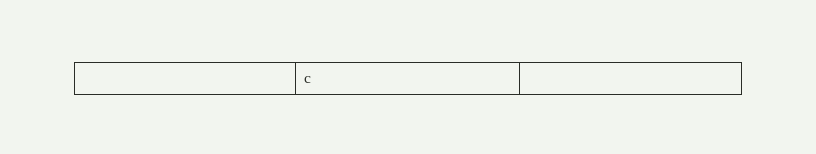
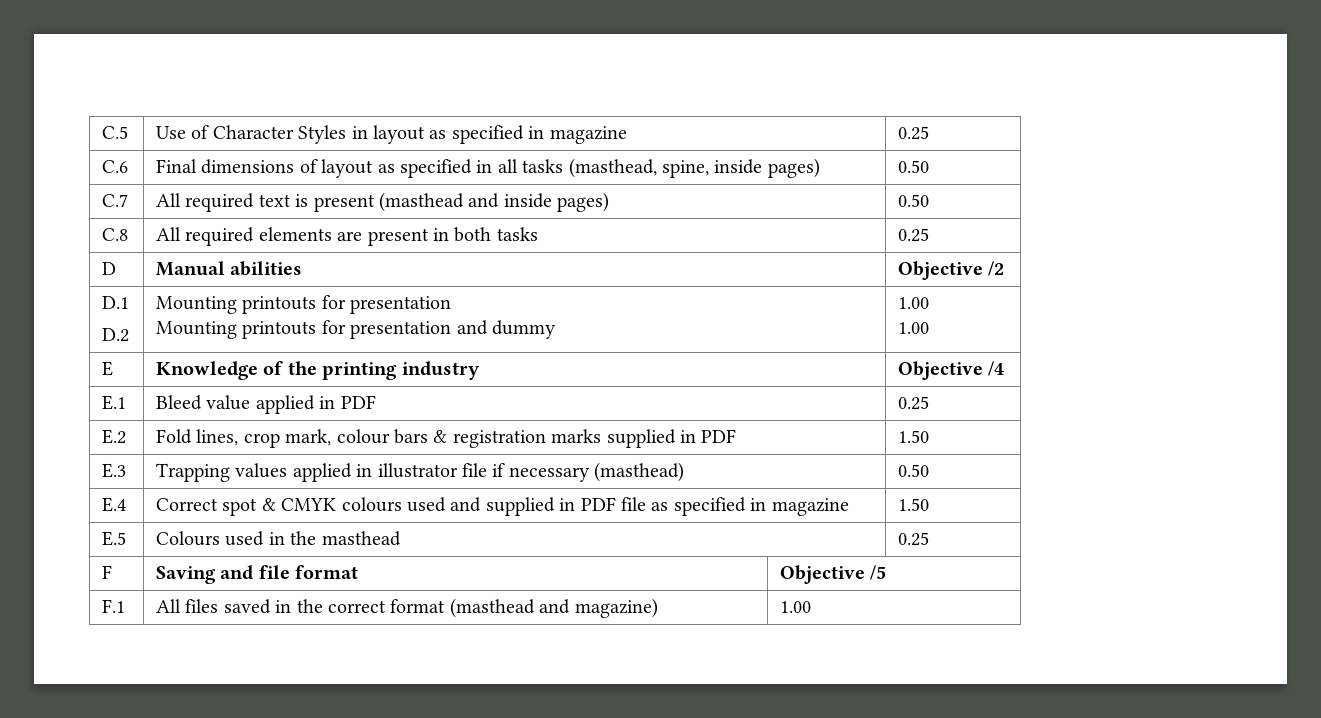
[304,76,312,83] | c | -> [102,126,129,139] [156,125,627,144] [898,126,930,140] [102,160,129,173] [156,158,820,178] [898,160,930,173] [102,194,129,207] [156,192,610,212] [898,194,930,207] [102,228,129,241] [156,227,538,246] [898,228,930,242] [102,262,117,275] [156,261,303,276] [898,261,1005,280] [102,296,130,309] [102,328,130,342] [156,295,452,314] [156,320,557,339] [898,297,930,309] [898,322,930,334] [102,361,114,376] [156,361,480,380] [898,361,1005,380] [102,395,127,410] [156,395,376,414] [898,396,930,410] [102,429,127,444] [156,429,737,448] [898,430,930,443] [102,463,127,478] [156,462,685,482] [898,464,930,477] [102,497,127,512] [156,497,849,516] [898,498,930,511] [102,531,127,546] [156,531,401,546] [898,532,930,546] [102,565,113,579] [156,565,359,584] [780,565,887,584] [102,599,126,613] [156,598,658,618] [780,601,812,613] C.5 | Use of Character Styles in layout as specified in magazine | 0.25 // C.6 | Final dimensions of layout as specified in all tasks (masthead, spine, inside pages) | 0.50 // C.7 | All required text is present (masthead and inside pages) | 0.50 // C.8 | All required elements are present in both tasks | 0.25 // D | Manual abilities | Objective /2 // D.1 // D.2 | Mounting printouts for presentation // Mounting printouts for presentation and dummy | 1.00 // 1.00 // E | Knowledge of the printing industry | Objective /4 // E.1 | Bleed value applied in PDF | 0.25 // E.2 | Fold lines, crop mark, colour bars & registration marks supplied in PDF | 1.50 // E.3 | Trapping values applied in illustrator file if necessary (masthead) | 0.50 // E.4 | Correct spot & CMYK colours used and supplied in PDF file as specified in magazine | 1.50 // E.5 | Colours used in the masthead | 0.25 // F | Saving and file format | Objective /5 // F.1 | All files saved in the correct format (masthead and magazine) | 1.00

